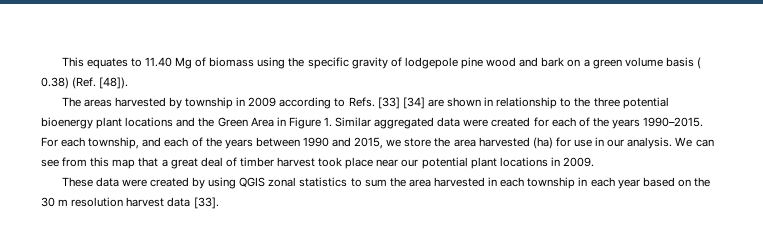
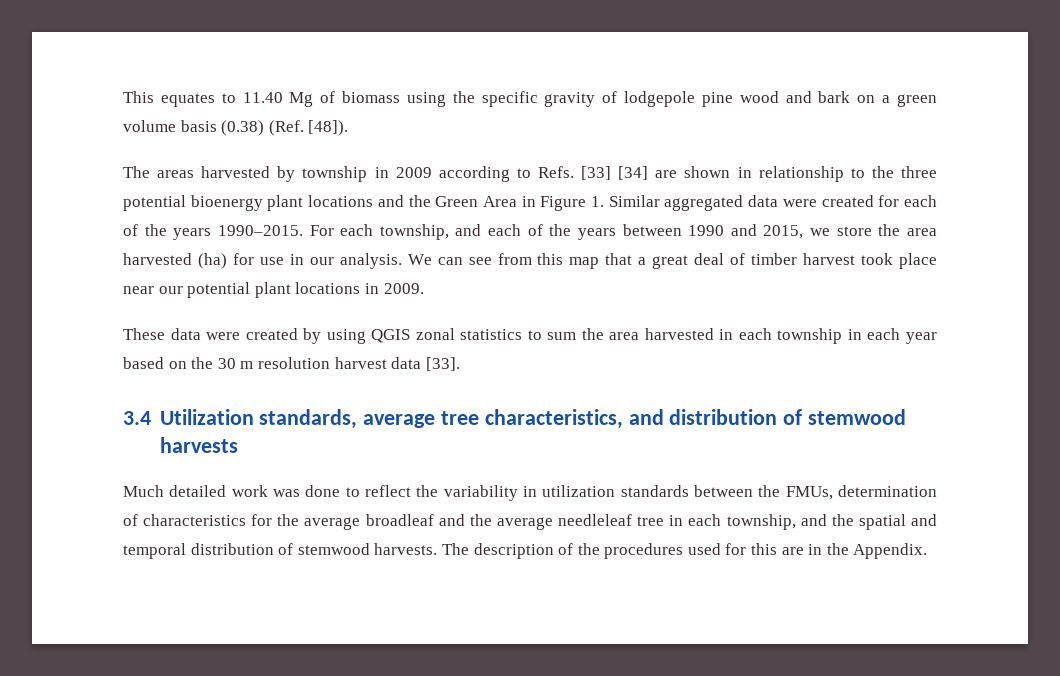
[696,57,701,69] [41,77,69,89] ( 0.38) -> [221,120,265,136] (0.38)
(219, 203) none -> [123,409,906,429] [159,437,238,453] [123,485,937,501] [123,514,938,530] [123,543,928,559] // 3.4 Utilization standards, average tree characteristics, and distribution of stemwood harvests // Much detailed work was done to reflect the variability in utilization standards between the FMUs, determination of characteristics for the average broadleaf and the average needleleaf tree in each township, and the spatial and temporal distribution of stemwood harvests. The description of the procedures used for this are in the Appendix.

